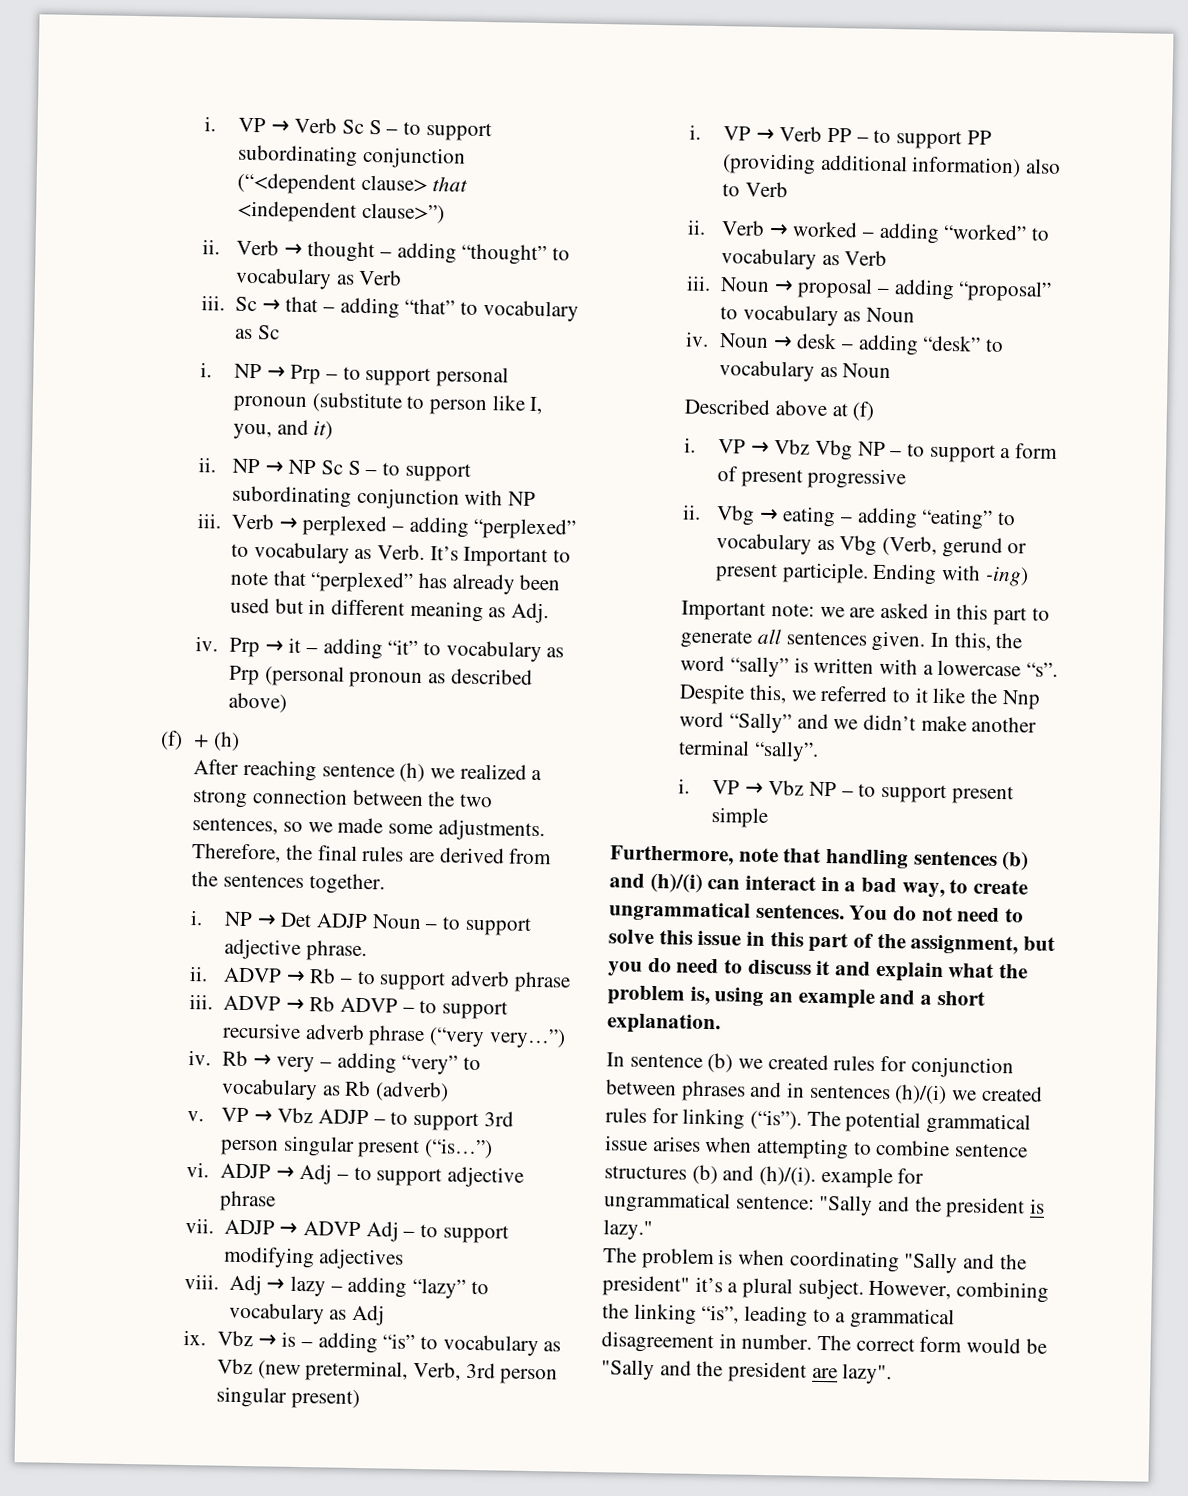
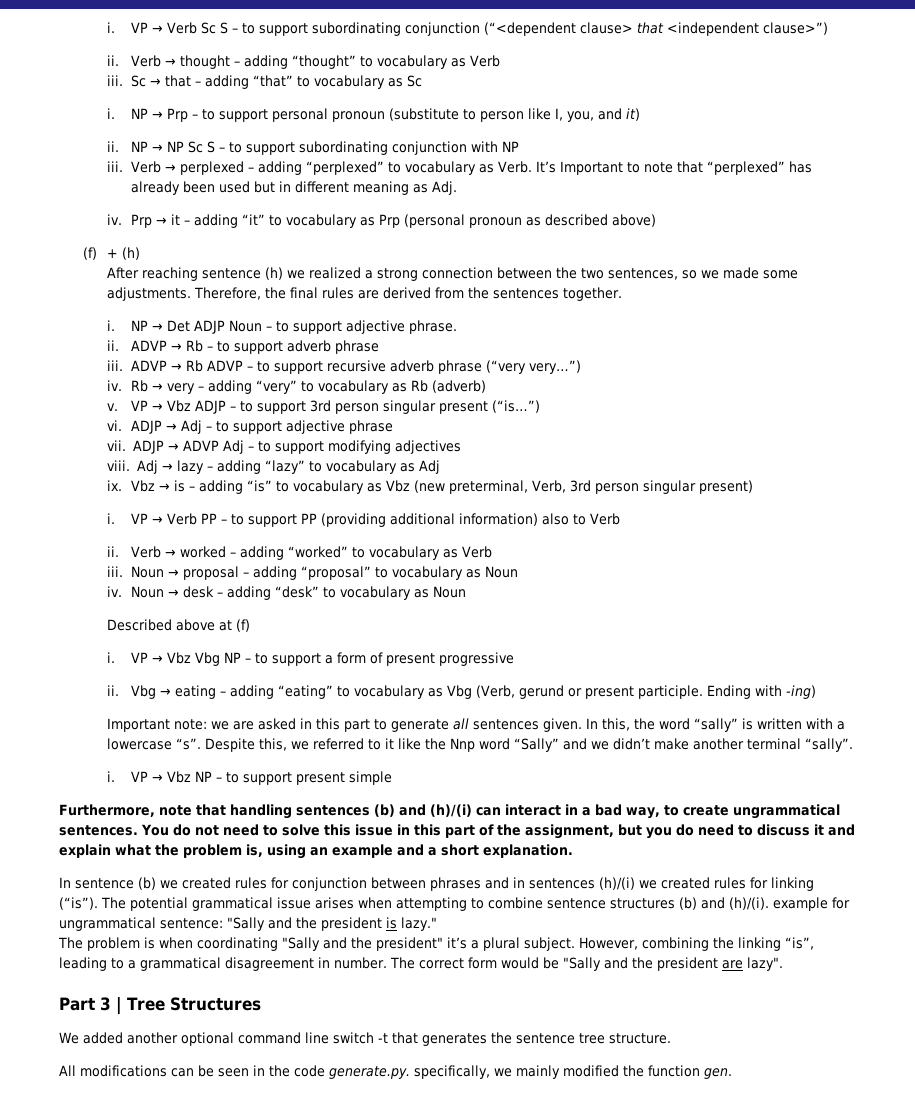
(893, 1374) none -> [59,997,261,1015] [59,1032,671,1046] [59,1065,732,1079] // Part 3 | Tree Structures // We added another optional command line switch -t that generates the sentence tree structure. // All modifications can be seen in the code generate.py. specifically, we mainly modified the function gen.

